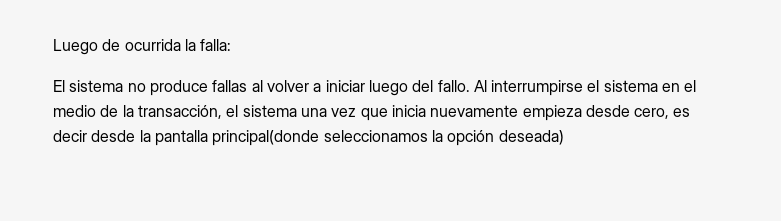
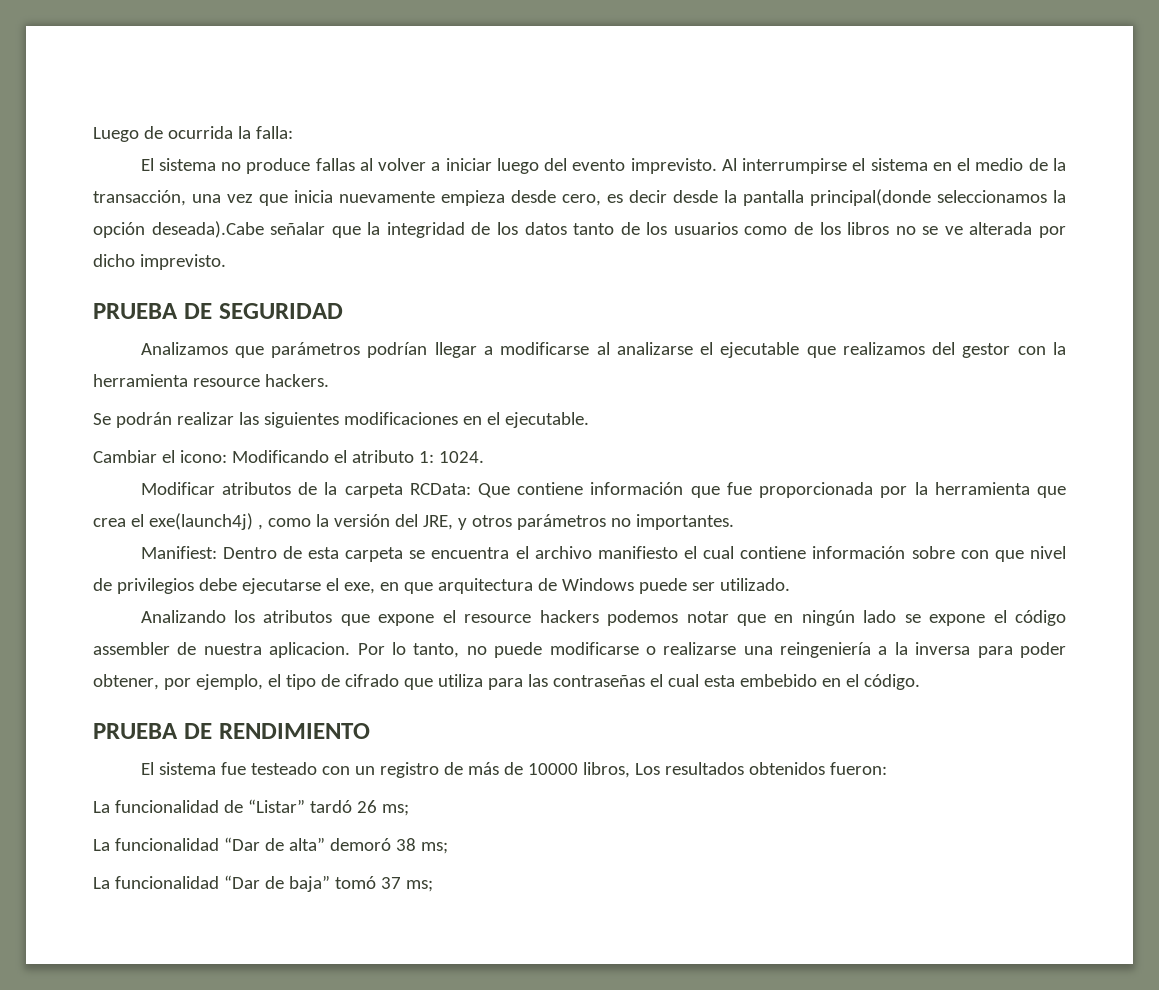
[437,80,470,92] fallo. -> [572,158,717,174] evento imprevisto.
[226,105,297,117] el sistema -> (186, 198) none
[498,130,564,145] deseada) -> [151,221,1066,238] [93,254,226,270] [93,303,343,319] [140,342,1066,358] [93,374,329,387] [93,412,589,428] [93,450,484,463] [140,482,1066,498] [93,513,734,530] [140,546,1066,562] [93,578,790,594] [140,610,1066,626] [93,642,1067,658] [93,674,920,690] [93,723,370,739] [140,762,887,778] [93,799,409,816] [93,837,448,854] [93,875,433,892] deseada).Cabe señalar que la integridad de los datos tanto de los usuarios como de los libros no se ve alterada por dicho imprevisto. // PRUEBA DE SEGURIDAD // Analizamos que parámetros podrían llegar a modificarse al analizarse el ejecutable que realizamos del gestor con la herramienta resource hackers. // Se podrán realizar las siguientes modificaciones en el ejecutable. // Cambiar el icono: Modificando el atributo 1: 1024. // Modificar atributos de la carpeta RCData: Que contiene información que fue proporcionada por la herramienta que crea el exe(launch4j) , como la versión del JRE, y otros parámetros no importantes. // Manifiest: Dentro de esta carpeta se encuentra el archivo manifiesto el cual contiene información sobre con que nivel de privilegios debe ejecutarse el exe, en que arquitectura de Windows puede ser utilizado. // Analizando los atributos que expone el resource hackers podemos notar que en ningún lado se expone el código assembler de nuestra aplicacion. Por lo tanto, no puede modificarse o realizarse una reingeniería a la inversa para poder obtener, por ejemplo, el tipo de cifrado que utiliza para las contraseñas el cual esta embebido en el código. // PRUEBA DE RENDIMIENTO // El sistema fue testeado con un registro de más de 10000 libros, Los resultados obtenidos fueron: // La funcionalidad de “Listar” tardó 26 ms; // La funcionalidad “Dar de alta” demoró 38 ms; // La funcionalidad “Dar de baja” tomó 37 ms;

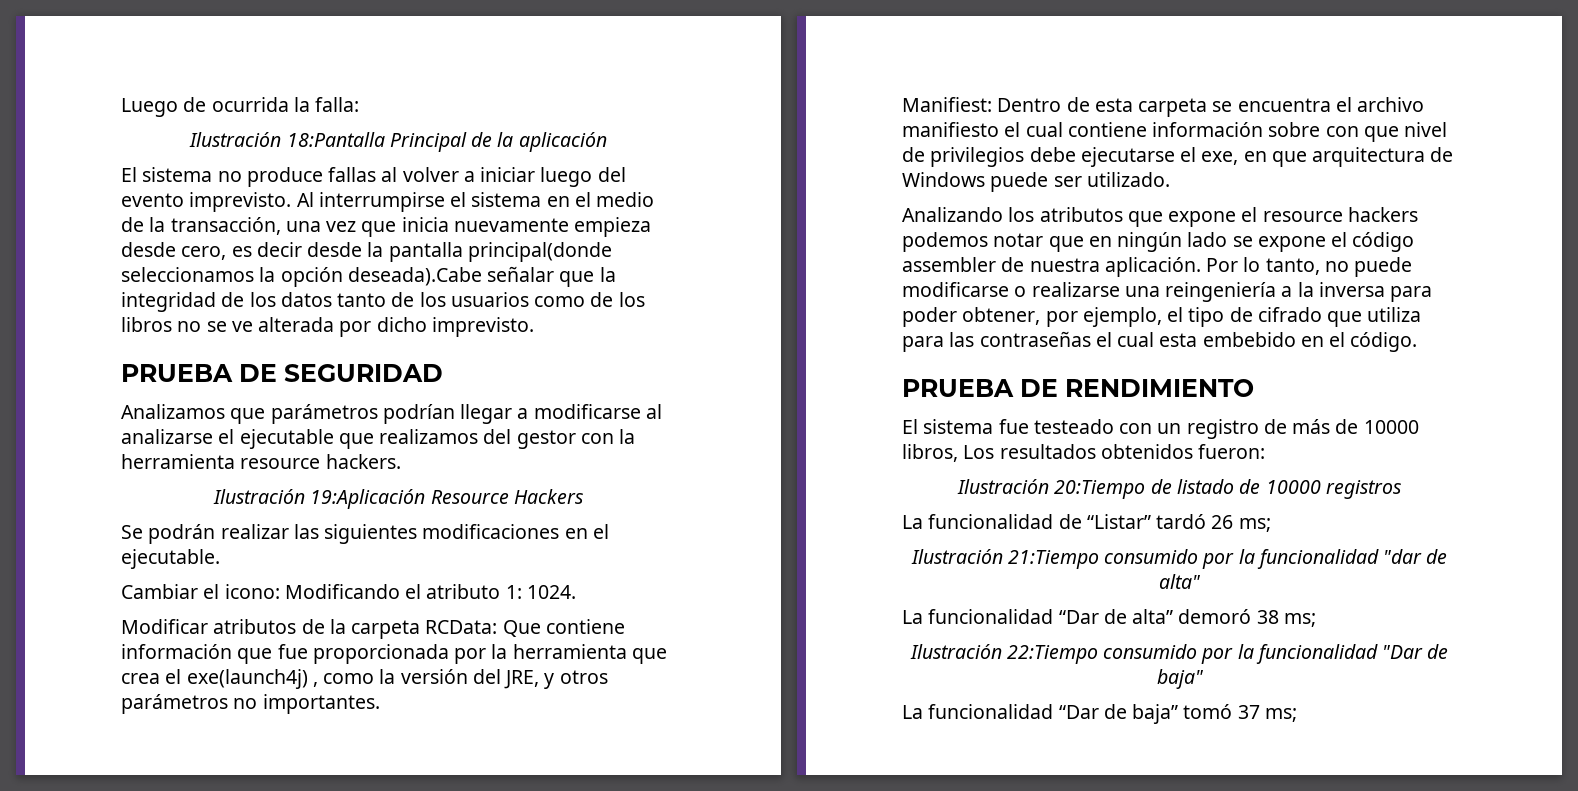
(293, 132) none -> [189,132,607,152] // Ilustración 18:Pantalla Principal de la aplicación
(329, 380) none -> [213,489,584,509] // Ilustración 19:Aplicación Resource Hackers
[269,642,351,658] aplicacion. -> [1104,257,1201,277] aplicación.
(887, 768) none -> [957,479,1402,499] // Ilustración 20:Tiempo de listado de 10000 registros
(409, 810) none -> [910,549,1448,569] [1159,574,1201,589] // Ilustración 21:Tiempo consumido por la funcionalidad "dar de alta"
(448, 848) none -> [909,644,1449,664] [1156,669,1204,689] // Ilustración 22:Tiempo consumido por la funcionalidad "Dar de baja"

